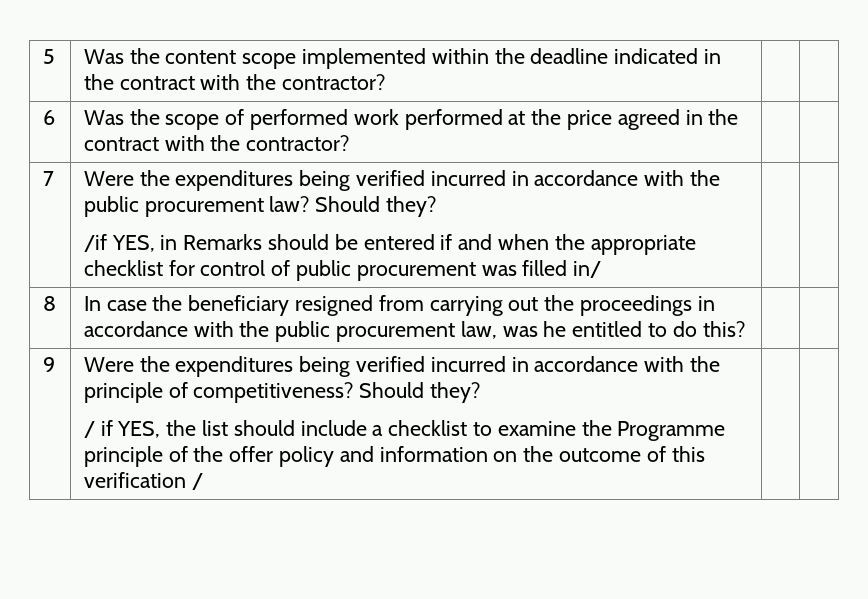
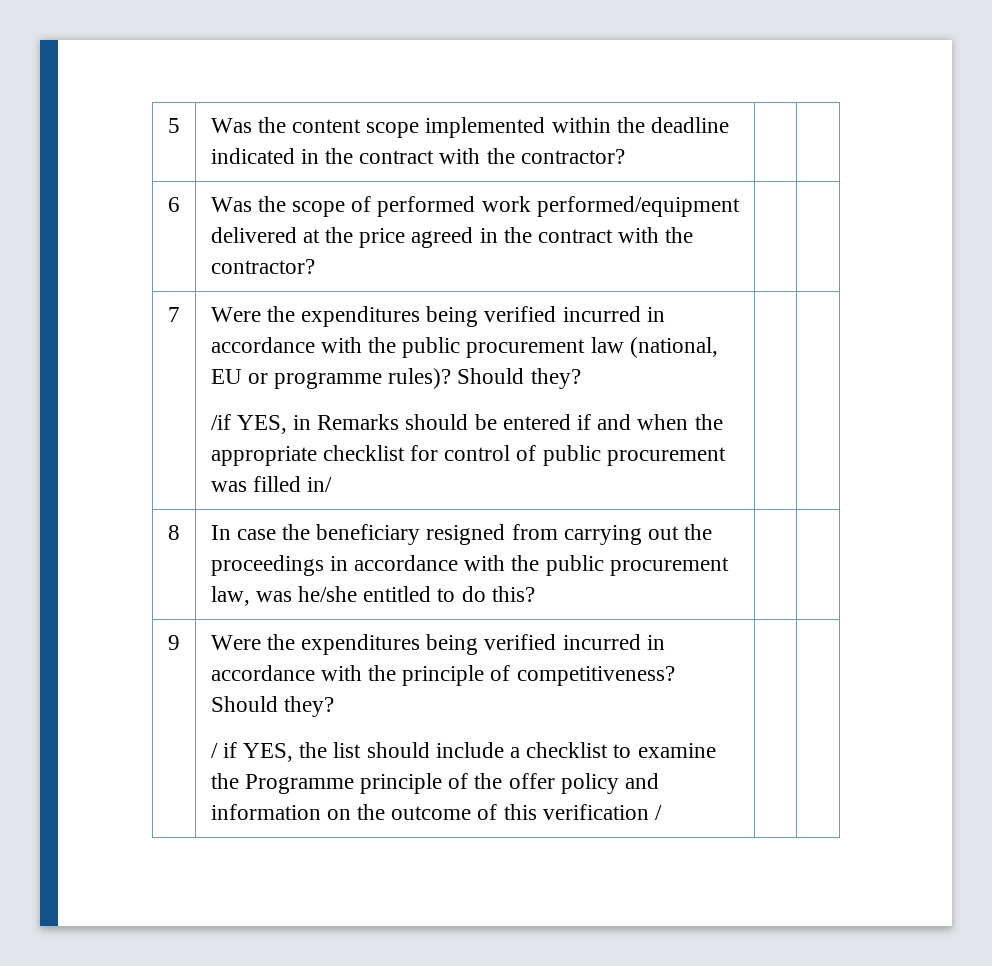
[404,109,503,130] performed -> [536,196,740,217] [210,227,297,243] performed/equipment delivered
[269,196,310,212] law? -> [590,337,718,358] [210,368,452,389] law (national, EU or programme rules)?
[543,321,567,337] he -> [297,586,357,602] he/she

